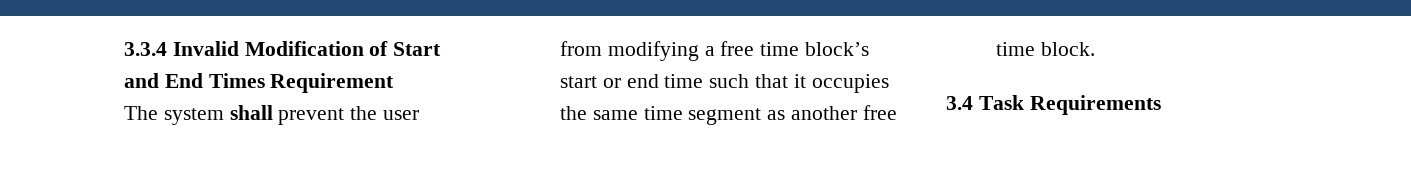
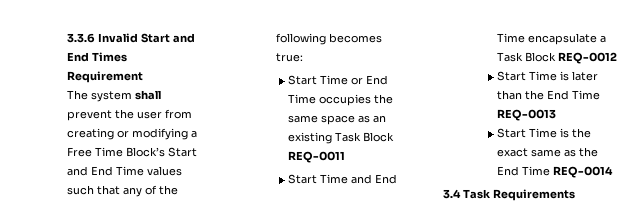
[123,41,389,56] 3.3.4 Invalid Modification of -> [67,33,139,43] 3.3.6 Invalid
[607,41,870,61] [559,74,889,93] [559,105,897,125] [995,42,1095,56] modifying a free time block’s start or end time such that it occupies the same time segment as another free time block. -> [67,128,198,140] [67,147,198,157] [67,166,183,176] [67,185,179,197] [276,33,383,45] [276,53,304,62] [288,75,389,85] [288,94,394,106] [288,115,387,125] [288,132,395,144] [288,151,346,163] [288,174,398,184] [497,33,607,45] [497,52,618,64] [497,71,599,81] [497,90,601,100] [497,109,557,121] [497,128,592,138] [497,147,599,157] [497,166,614,178] creating or modifying a Free Time Block’s Start and End Time values such that any of the following becomes true: // Start Time or End Time occupies the same space as an existing Task Block REQ-0011 // Start Time and End Time encapsulate a Task Block REQ-0012 // Start Time is later than the End Time REQ-0013 // Start Time is the exact same as the End Time REQ-0014

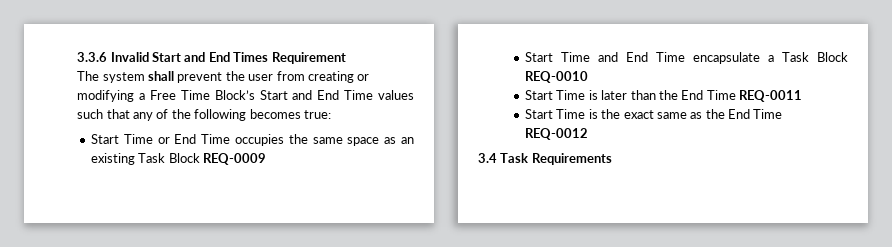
[288,151,346,163] REQ-0011 -> [203,153,267,165] REQ-0009
[558,52,618,64] REQ-0012 -> [525,71,589,83] REQ-0010
[497,109,557,121] REQ-0013 -> [739,90,803,102] REQ-0011
[553,166,614,178] REQ-0014 -> [525,128,589,140] REQ-0012

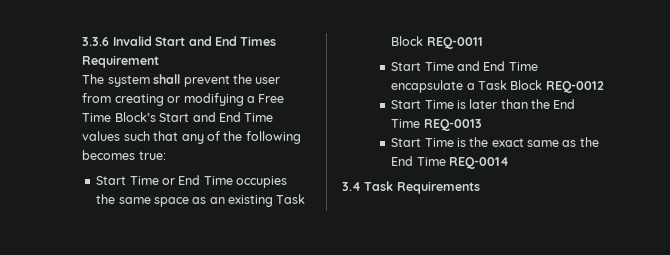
[203,153,267,165] REQ-0009 -> [426,37,483,49] REQ-0011
[525,71,589,83] REQ-0010 -> [545,81,604,93] REQ-0012
[739,90,803,102] REQ-0011 -> [423,119,482,131] REQ-0013
[525,128,589,140] REQ-0012 -> [448,157,509,169] REQ-0014

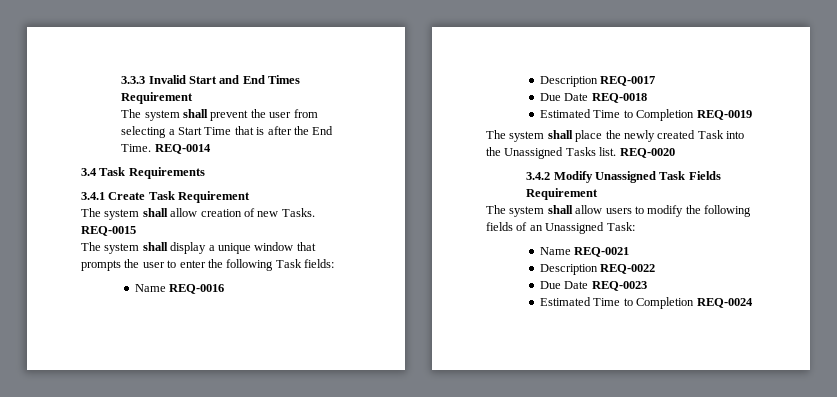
[82,37,110,46] 3.3.6 -> [121,76,146,84] 3.3.3
[114,93,285,106] [82,112,274,122] [82,131,301,144] [82,150,166,160] [96,175,288,188] [96,194,306,207] [391,36,483,49] [391,61,538,71] [391,80,604,93] [391,99,576,109] [391,119,482,131] [391,137,599,147] [391,156,509,169] [342,181,480,194] creating or modifying a Free Time Block’s Start and End Time values such that any of the following becomes true: // Start Time or End Time occupies the same space as an existing Task Block REQ-0011 // Start Time and End Time encapsulate a Task Block REQ-0012 // Start Time is later than the End Time REQ-0013 // Start Time is the exact same as the End Time REQ-0014 // 3.4 Task Requirements -> [121,126,334,138] [121,144,211,154] [81,167,205,179] [81,191,251,203] [81,208,315,220] [81,226,136,236] [81,242,316,254] [81,259,334,271] [135,284,225,294] [540,76,656,87] [540,93,647,103] [540,109,752,121] [486,130,744,142] [486,147,675,159] [526,171,721,183] [526,188,599,200] [486,205,751,217] [486,222,635,234] [540,247,630,257] [540,264,656,275] [540,281,647,291] [540,297,753,309] selecting a Start Time that is after the End Time. REQ-0014 // 3.4 Task Requirements // 3.4.1 Create Task Requirement // The system shall allow creation of new Tasks. REQ-0015 // The system shall display a unique window that prompts the user to enter the following Task fields: // Name REQ-0016 // Description REQ-0017 // Due Date REQ-0018 // Estimated Time to Completion REQ-0019 // The system shall place the newly created Task into the Unassigned Tasks list. REQ-0020 // 3.4.2 Modify Unassigned Task Fields Requirement // The system shall allow users to modify the following fields of an Unassigned Task: // Name REQ-0021 // Description REQ-0022 // Due Date REQ-0023 // Estimated Time to Completion REQ-0024

